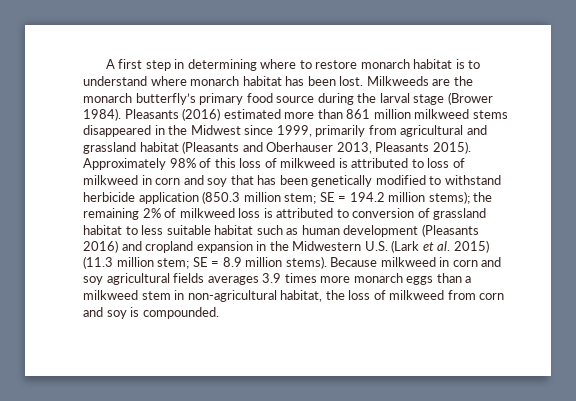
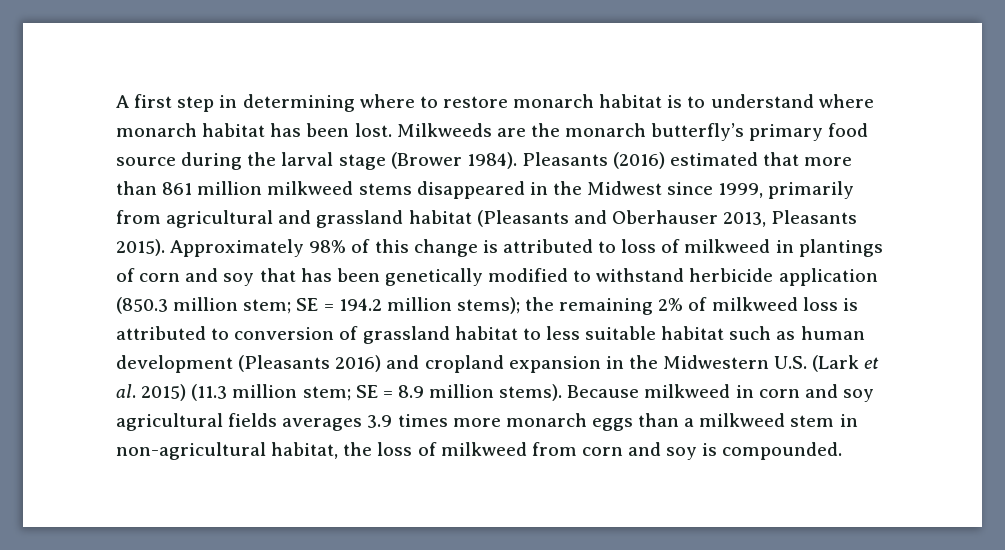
(281, 114) none -> [763,152,800,166] that
[239,158,336,168] loss of milkweed -> [413,239,478,257] change
(152, 180) none -> [798,239,883,257] [116,268,135,282] plantings of

